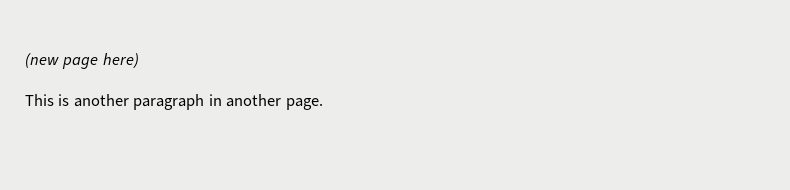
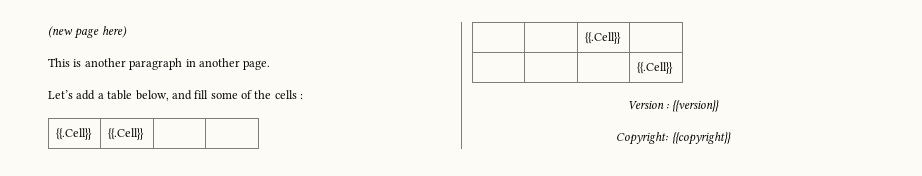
(323, 104) none -> [48,90,304,101] [56,128,93,140] [108,128,145,140] [585,32,622,44] [637,62,674,74] [627,100,720,112] [616,132,731,145] // Let’s add a table below, and fill some of the cells : // {{.Cell}} | {{.Cell}} | | // | | {{.Cell}} | // | | | {{.Cell}} // Version : {{version}} // Copyright: {{copyright}}

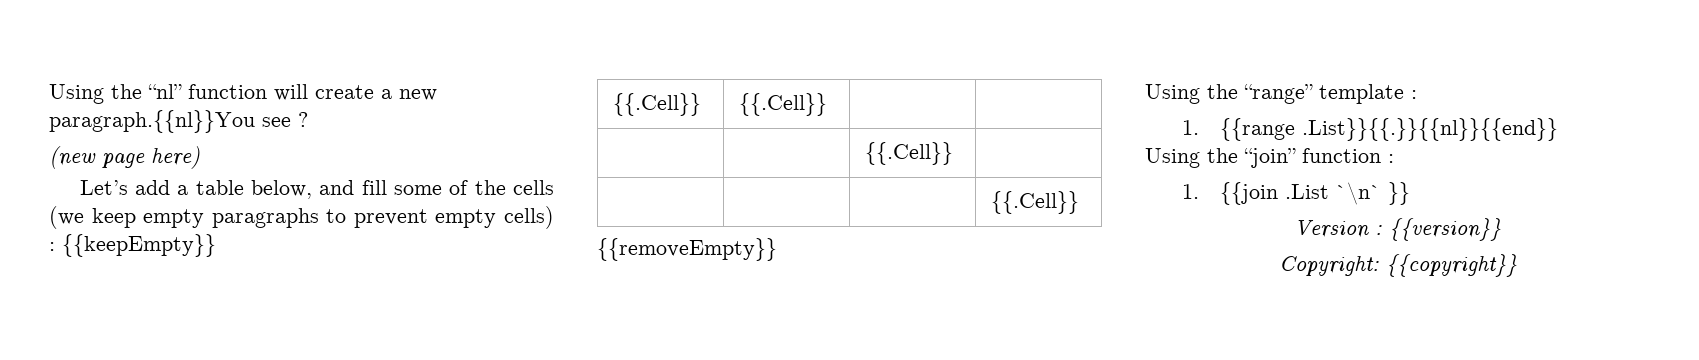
[48,26,127,39] [48,58,271,70] (new page here) // This is another paragraph in another page. -> [49,84,437,104] [49,110,308,133] [49,146,200,169] Using the “nl” function will create a new paragraph.{{nl}}You see ? // (new page here)
[300,94,304,99] : -> [49,206,554,229] [49,234,216,257] (we keep empty paragraphs to prevent empty cells) : {{keepEmpty}}
(674, 68) none -> [597,238,777,261] [1145,84,1417,104] [1182,118,1558,141] [1145,148,1394,168] [1182,182,1410,205] // {{removeEmpty}} // Using the “range” template : // 1. {{range .List}}{{.}}{{nl}}{{end}} // Using the “join” function : // 1. {{join .List `\n` }}

